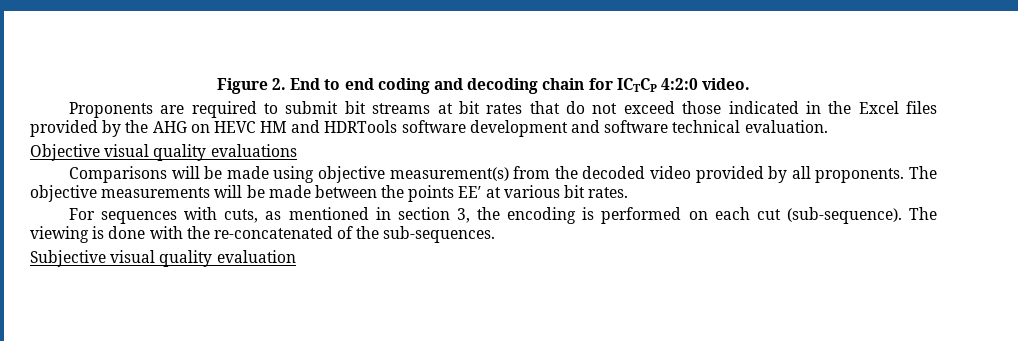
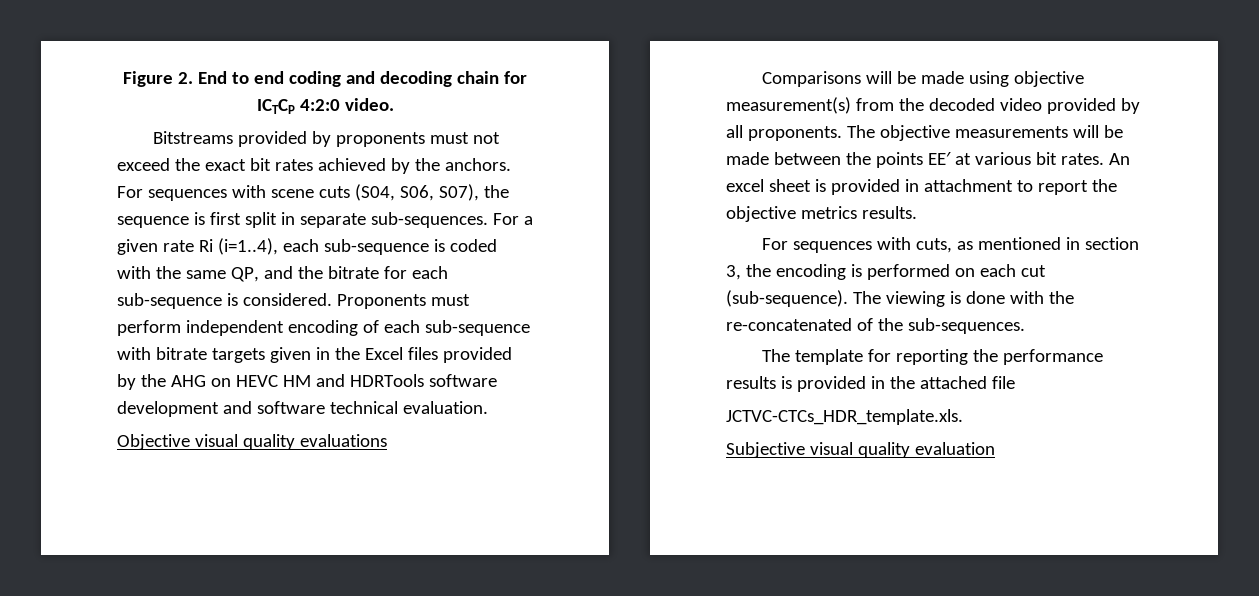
[68,101,799,118] Proponents are required to submit bit streams at bit rates that do not exceed those indicated -> [152,131,500,147] [117,158,511,174] [117,184,509,201] [117,212,533,228] [117,238,497,255] [117,266,448,282] [117,293,470,309] [117,320,530,336] [117,347,311,363] Bitstreams provided by proponents must not exceed the exact bit rates achieved by the anchors. For sequences with scene cuts (S04, S06, S07), the sequence is first split in separate sub-sequences. For a given rate Ri (i=1..4), each sub-sequence is coded with the same QP, and the bitrate for each sub-sequence is considered. Proponents must perform independent encoding of each sub-sequence with bitrate targets given
(629, 192) none -> [1108,153,1130,165] [726,179,1117,195] [726,206,917,222] An excel sheet is provided in attachment to report the objective metrics results.
(496, 234) none -> [761,349,1103,365] [726,376,1015,392] [726,409,963,425] // The template for reporting the performance results is provided in the attached file // JCTVC-CTCs_HDR_template.xls.

